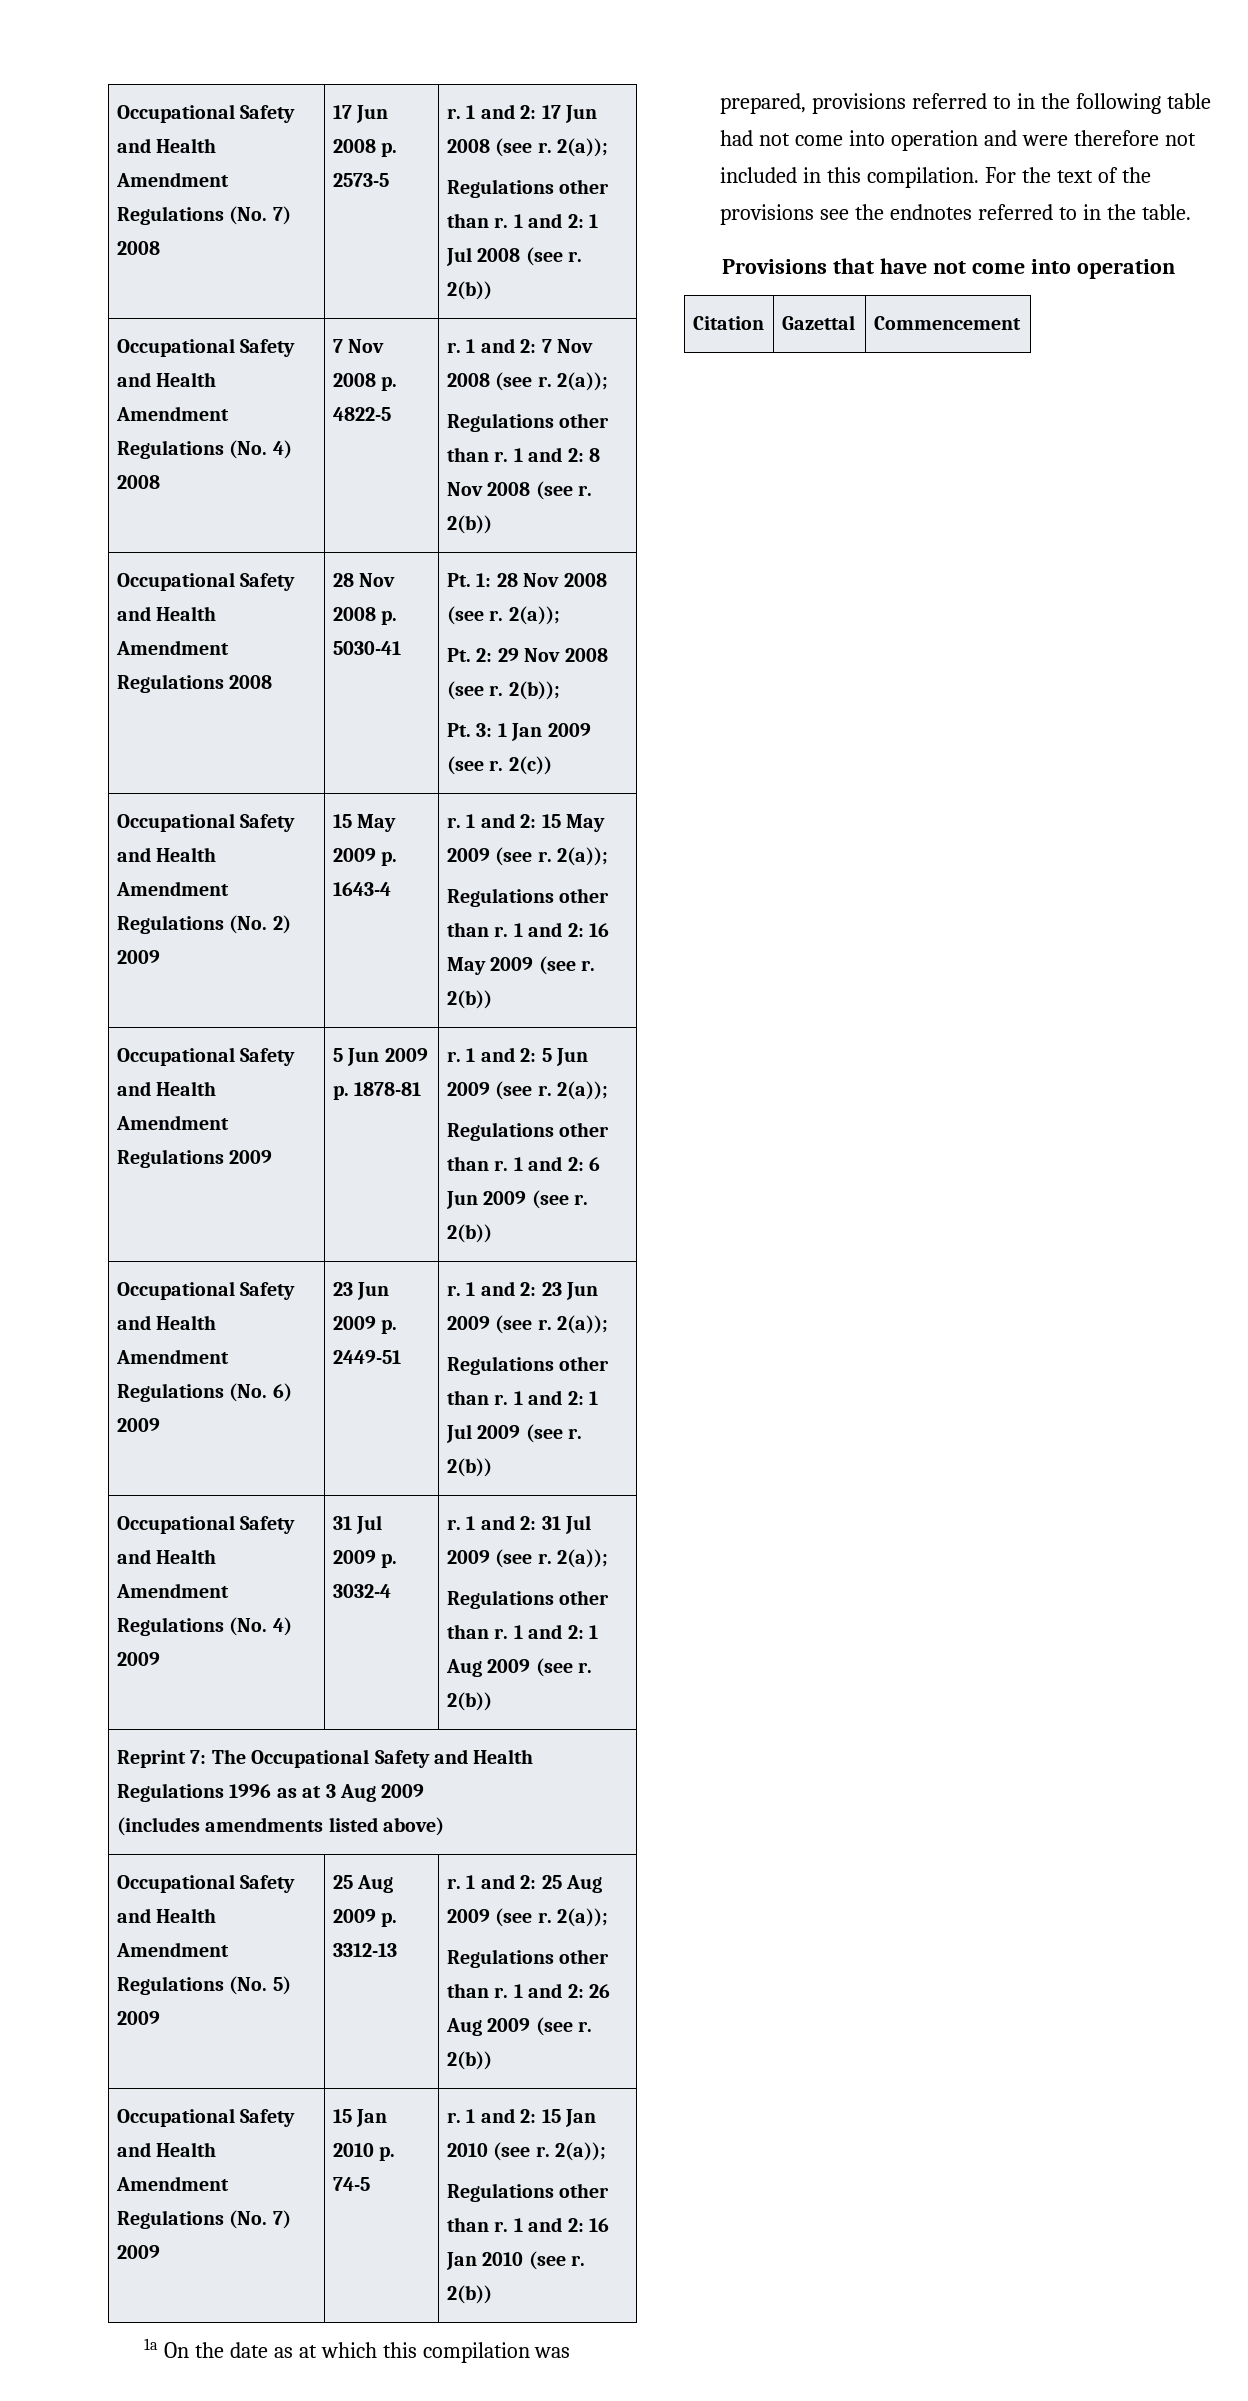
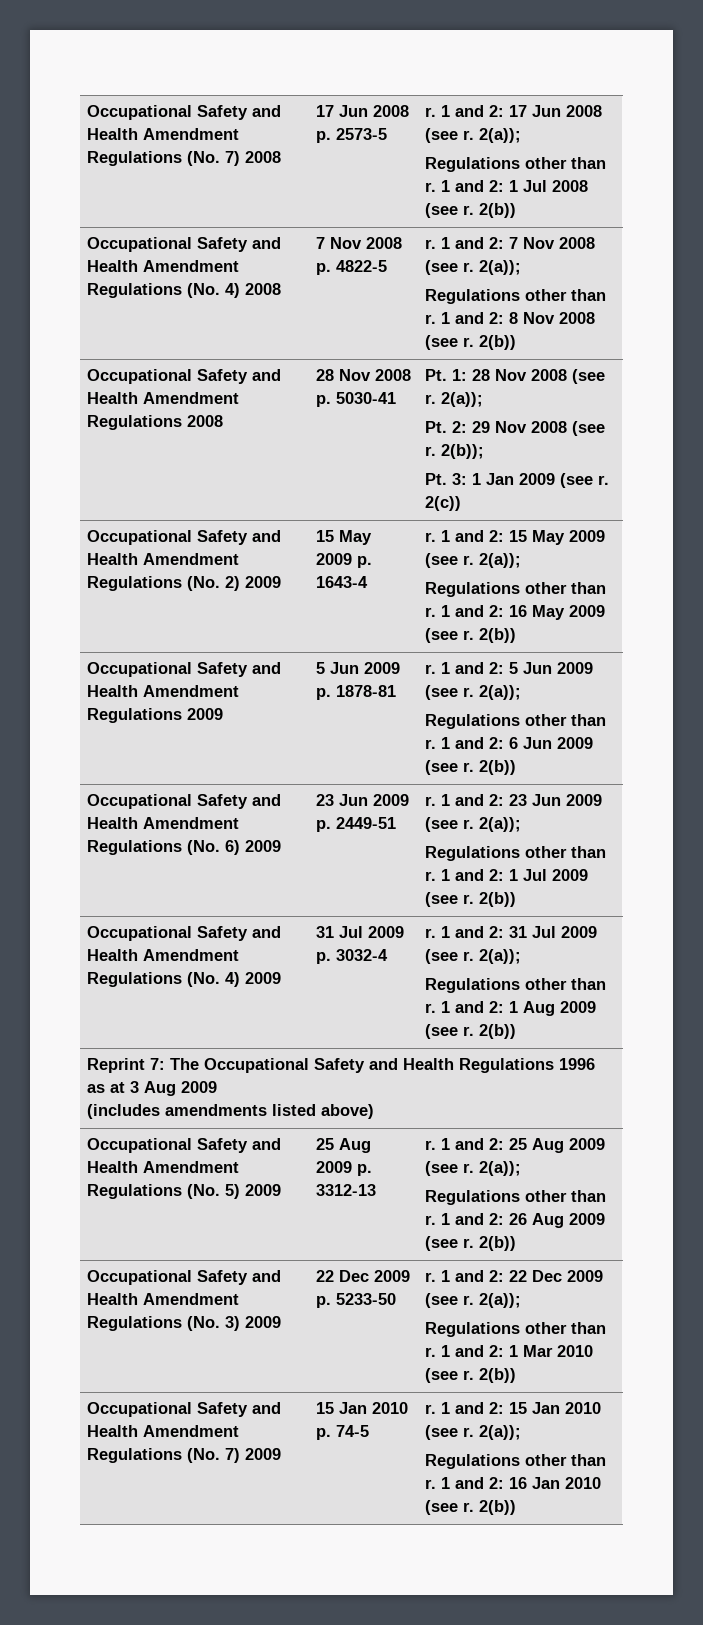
(492, 2060) none -> [87,1270,282,1285] [87,1293,240,1305] [87,1316,282,1331] [316,1270,411,1282] [316,1293,397,1308] [425,1270,604,1282] [425,1293,522,1308] [425,1322,607,1337] [425,1345,594,1357] [425,1368,517,1383] // Occupational Safety and Health Amendment Regulations (No. 3) 2009 | 22 Dec 2009 p. 5233-50 | r. 1 and 2: 22 Dec 2009 (see r. 2(a)); // Regulations other than r. 1 and 2: 1 Mar 2010 (see r. 2(b))
[144,2338,571,2363] [720,93,1211,114] [720,130,1196,151] [720,167,1151,188] [720,204,1191,225] [722,258,1175,279] [692,316,764,330] [781,315,855,330] [873,316,1021,330] // 1a On the date as at which this compilation was prepared, provisions referred to in the following table had not come into operation and were therefore not included in this compilation. For the text of the provisions see the endnotes referred to in the table. // Provisions that have not come into operation // Citation | Gazettal | Commencement -> (517, 1507) none

